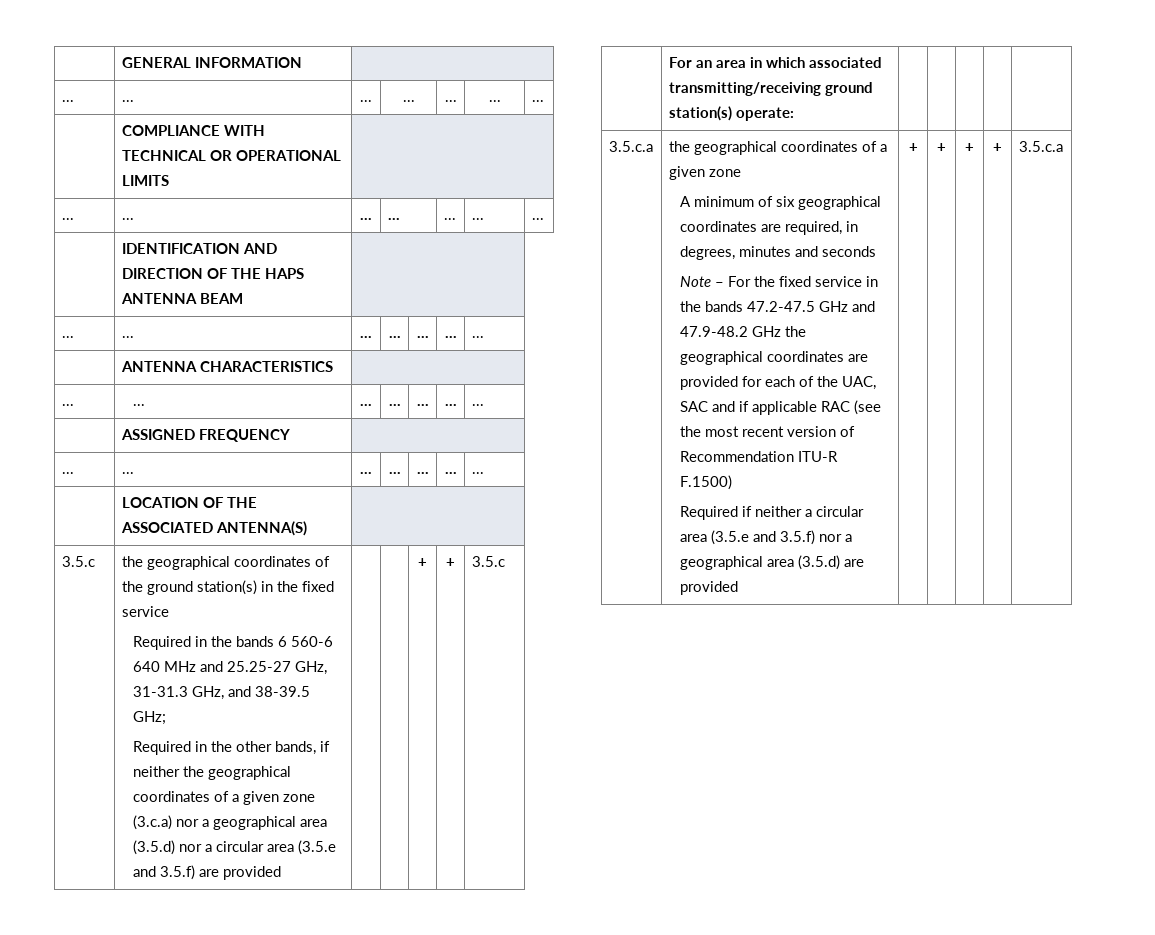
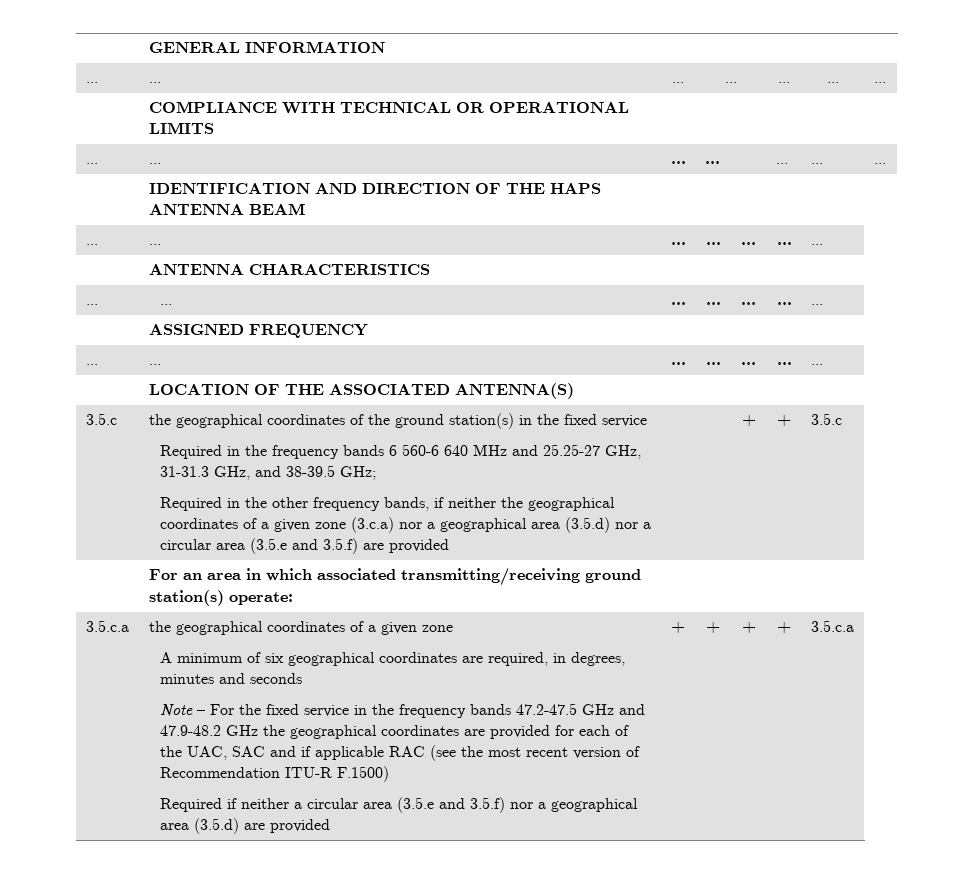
(233, 641) none -> [272,445,340,459] frequency
(273, 746) none -> [313,497,381,511] frequency
(702, 306) none -> [399,704,467,718] frequency

